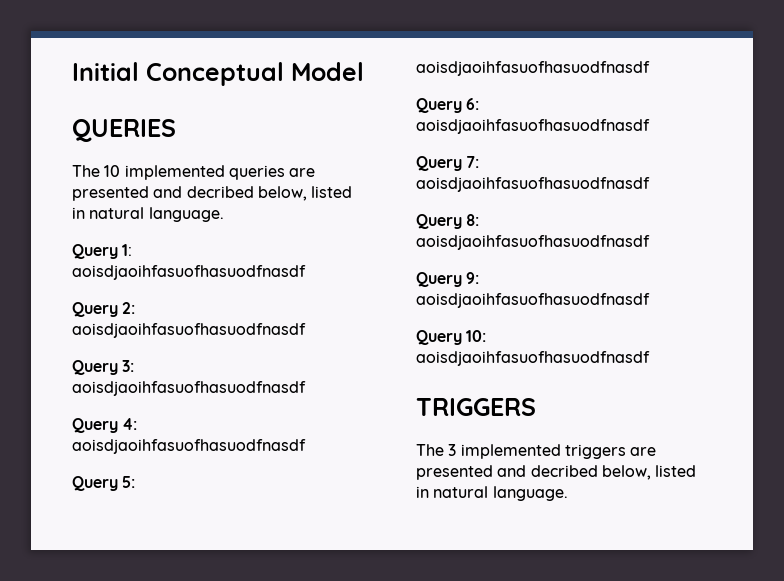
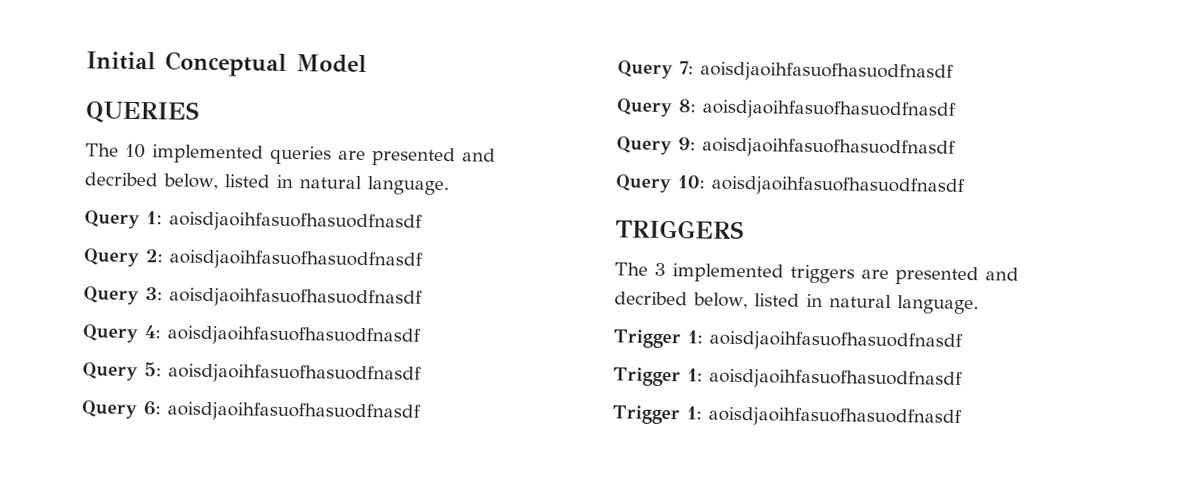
(568, 493) none -> [613,329,963,352] [613,367,963,390] [612,405,962,428] // Trigger 1: aoisdjaoihfasuofhasuodfnasdf // Trigger 1: aoisdjaoihfasuofhasuodfnasdf // Trigger 1: aoisdjaoihfasuofhasuodfnasdf

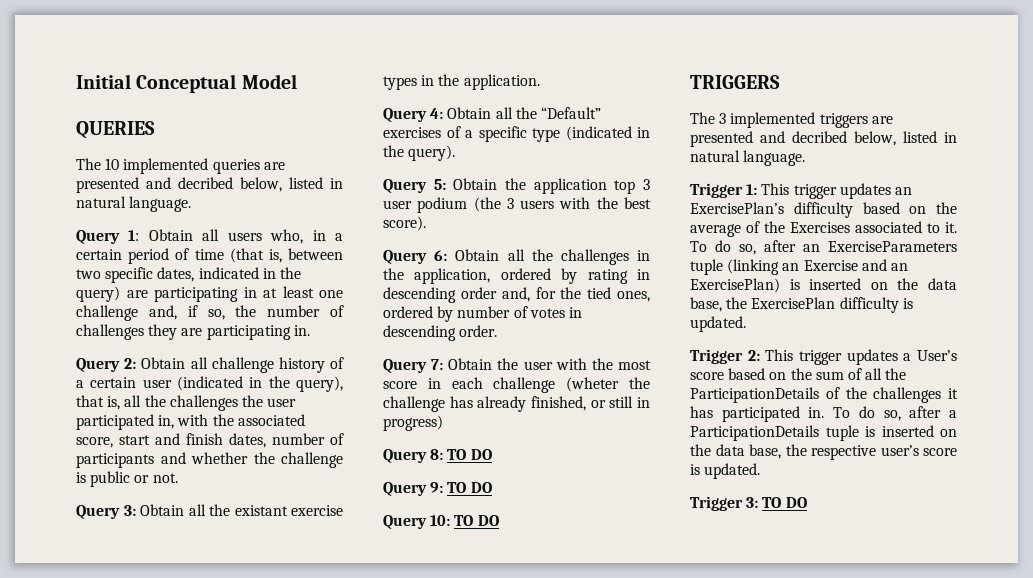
[169,211,423,233] [83,248,423,271] [83,286,423,309] [82,324,421,347] [82,362,422,385] [81,400,421,423] [617,60,954,83] aoisdjaoihfasuofhasuodfnasdf // Query 2: aoisdjaoihfasuofhasuodfnasdf // Query 3: aoisdjaoihfasuofhasuodfnasdf // Query 4: aoisdjaoihfasuofhasuodfnasdf // Query 5: aoisdjaoihfasuofhasuodfnasdf // Query 6: aoisdjaoihfasuofhasuodfnasdf // Query 7: aoisdjaoihfasuofhasuodfnasdf -> [148,229,343,244] [76,248,343,264] [76,267,301,283] [76,286,343,302] [76,305,344,321] [76,324,310,340] [76,357,344,373] [76,376,343,392] [76,395,297,411] [76,414,305,430] [76,433,344,448] [76,452,343,468] [76,471,178,487] [76,504,343,519] [383,74,540,90] [383,107,601,122] [383,126,650,142] [383,145,456,161] [383,178,650,194] [383,197,651,213] [383,216,426,231] [383,249,650,265] [383,268,650,284] [383,287,650,303] [383,306,582,322] [383,325,498,341] [383,358,651,373] [383,377,650,393] [383,396,650,412] [383,415,443,431] Obtain all users who, in a certain period of time (that is, between two specific dates, indicated in the query) are participating in at least one challenge and, if so, the number of challenges they are participating in. // Query 2: Obtain all challenge history of a certain user (indicated in the query), that is, all the challenges the user participated in, with the associated score, start and finish dates, number of participants and whether the challenge is public or not. // Query 3: Obtain all the existant exercise types in the application. // Query 4: Obtain all the “Default” exercises of a specific type (indicated in the query). // Query 5: Obtain the application top 3 user podium (the 3 users with the best score). // Query 6: Obtain all the challenges in the application, ordered by rating in descending order and, for the tied ones, ordered by number of votes in descending order. // Query 7: Obtain the user with the most score in each challenge (wheter the challenge has already finished, or still in progress)
[702,99,956,121] aoisdjaoihfasuofhasuodfnasdf -> [447,449,492,460] TO DO
[702,137,956,159] aoisdjaoihfasuofhasuodfnasdf -> [447,482,492,493] TO DO
[711,175,965,197] aoisdjaoihfasuofhasuodfnasdf -> [454,515,499,526] TO DO
[708,330,963,352] [613,367,963,390] [612,405,962,428] aoisdjaoihfasuofhasuodfnasdf // Trigger 1: aoisdjaoihfasuofhasuodfnasdf // Trigger 1: aoisdjaoihfasuofhasuodfnasdf -> [761,183,912,199] [690,202,957,218] [690,221,957,237] [690,240,957,255] [690,259,908,275] [690,278,957,293] [690,297,913,313] [690,316,746,332] [690,349,957,365] [690,368,907,380] [690,387,958,403] [690,406,957,422] [690,425,957,441] [690,444,957,460] [690,463,761,479] [690,496,807,511] This trigger updates an ExercisePlan’s difficulty based on the average of the Exercises associated to it. To do so, after an ExerciseParameters tuple (linking an Exercise and an ExercisePlan) is inserted on the data base, the ExercisePlan difficulty is updated. // Trigger 2: This trigger updates a User’s score based on the sum of all the ParticipationDetails of the challenges it has participated in. To do so, after a ParticipationDetails tuple is inserted on the data base, the respective user’s score is updated. // Trigger 3: TO DO

